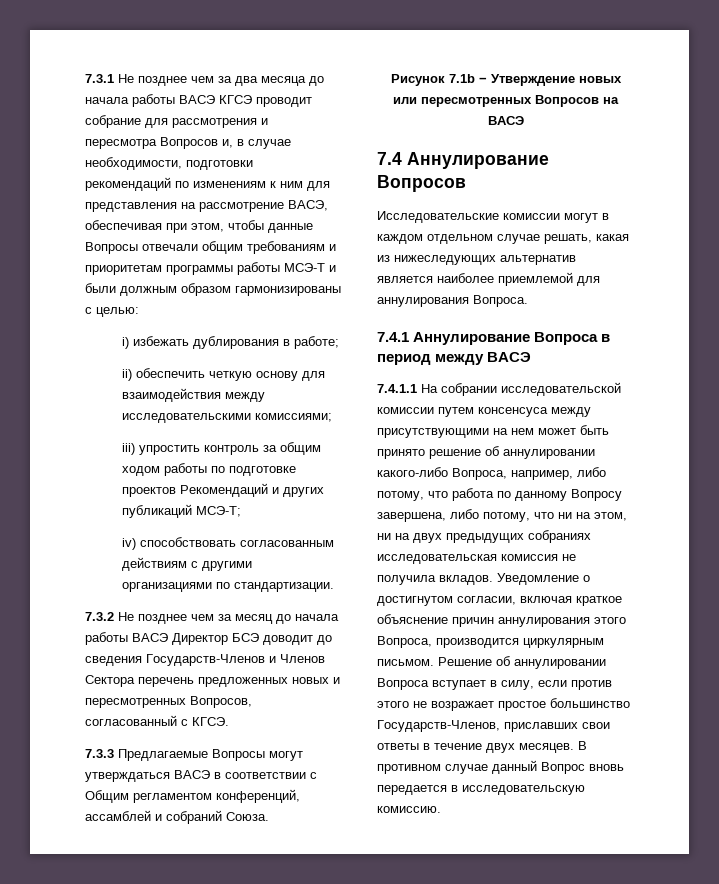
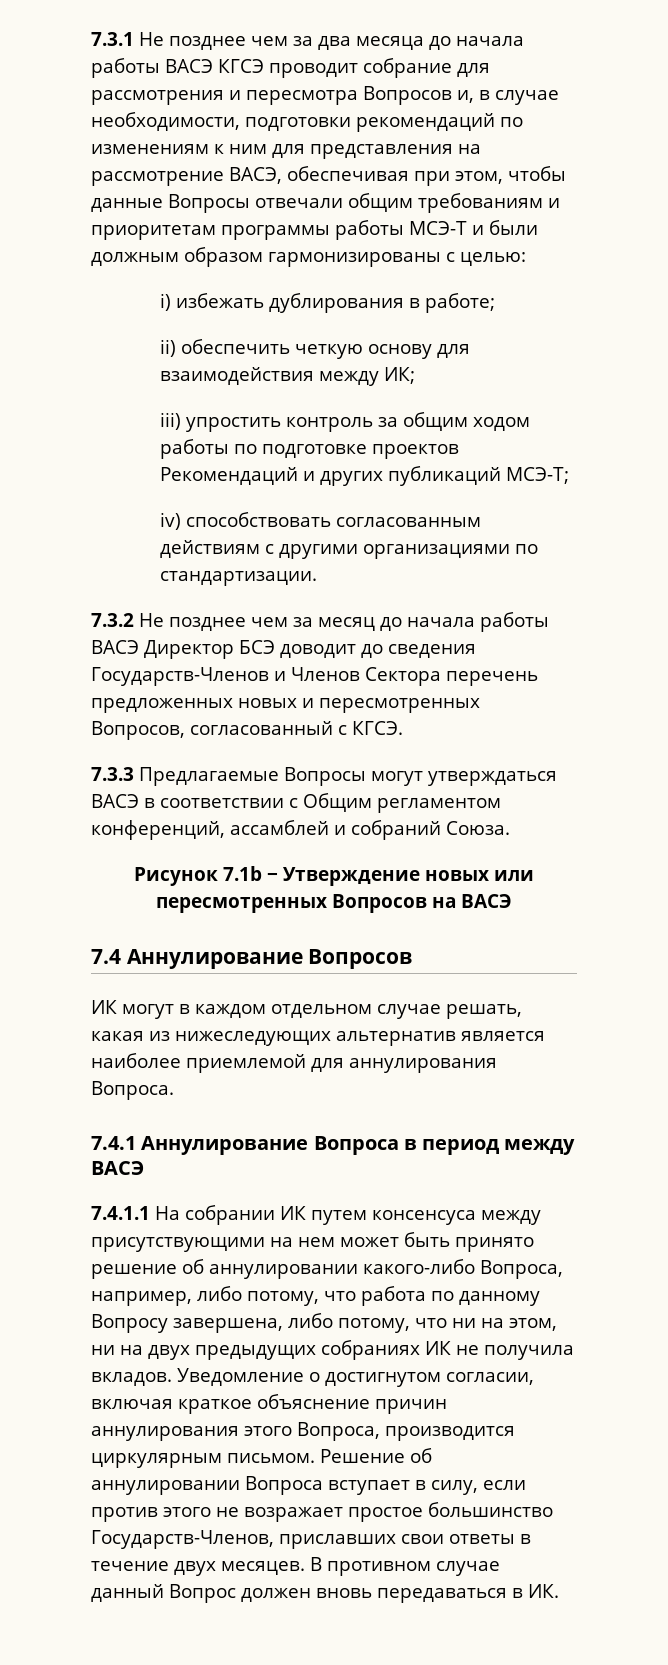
[121,413,332,423] исследовательскими комиссиями; -> [383,367,415,384] ИК;
[377,211,560,223] Исследовательские комиссии -> [91,1000,117,1014] ИК
[501,382,621,396] [377,407,434,414] исследовательской комиссии -> [280,1206,306,1220] ИК
[377,554,558,564] исследовательская комиссия -> [425,1341,451,1355] ИК
[589,764,624,771] [377,785,585,795] [377,806,441,813] вновь передается в исследовательскую комиссию. -> [241,1584,559,1603] должен вновь передаваться в ИК.

